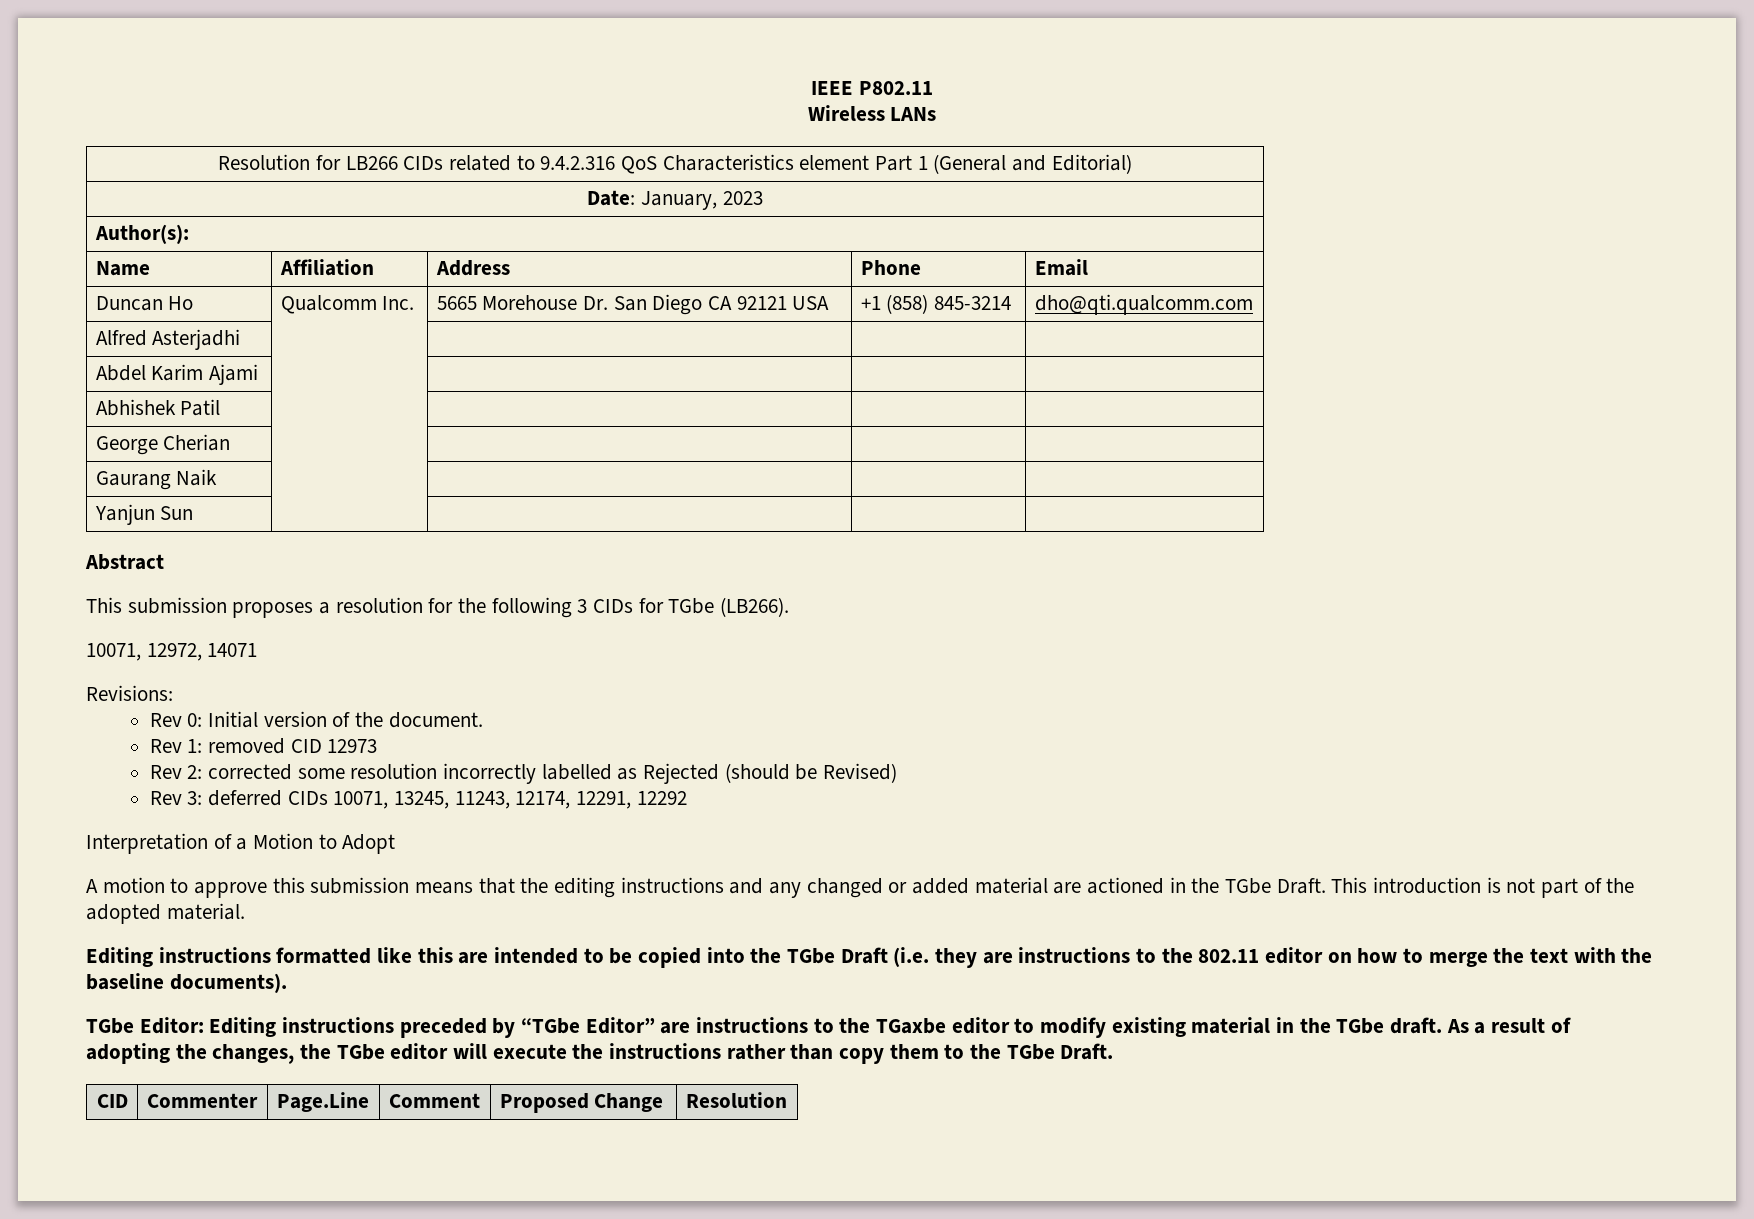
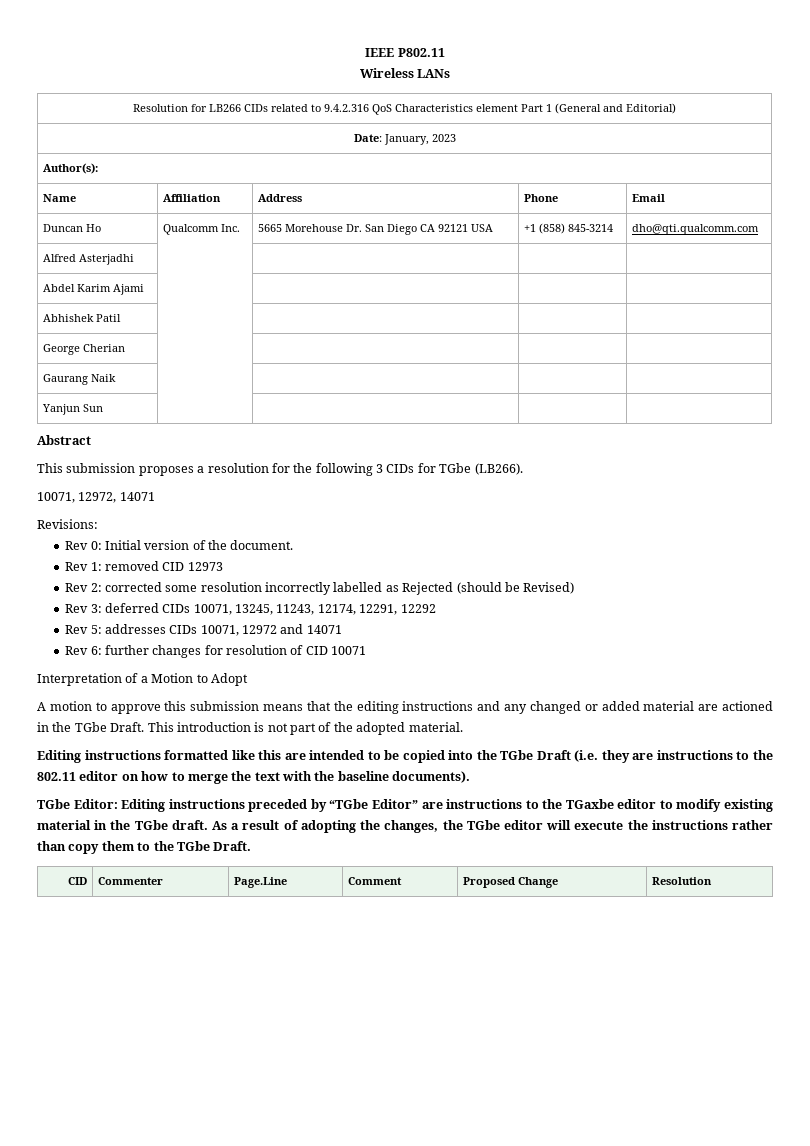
(687, 798) none -> [65,624,342,636] [65,645,367,658] // Rev 5: addresses CIDs 10071, 12972 and 14071 // Rev 6: further changes for resolution of CID 10071

